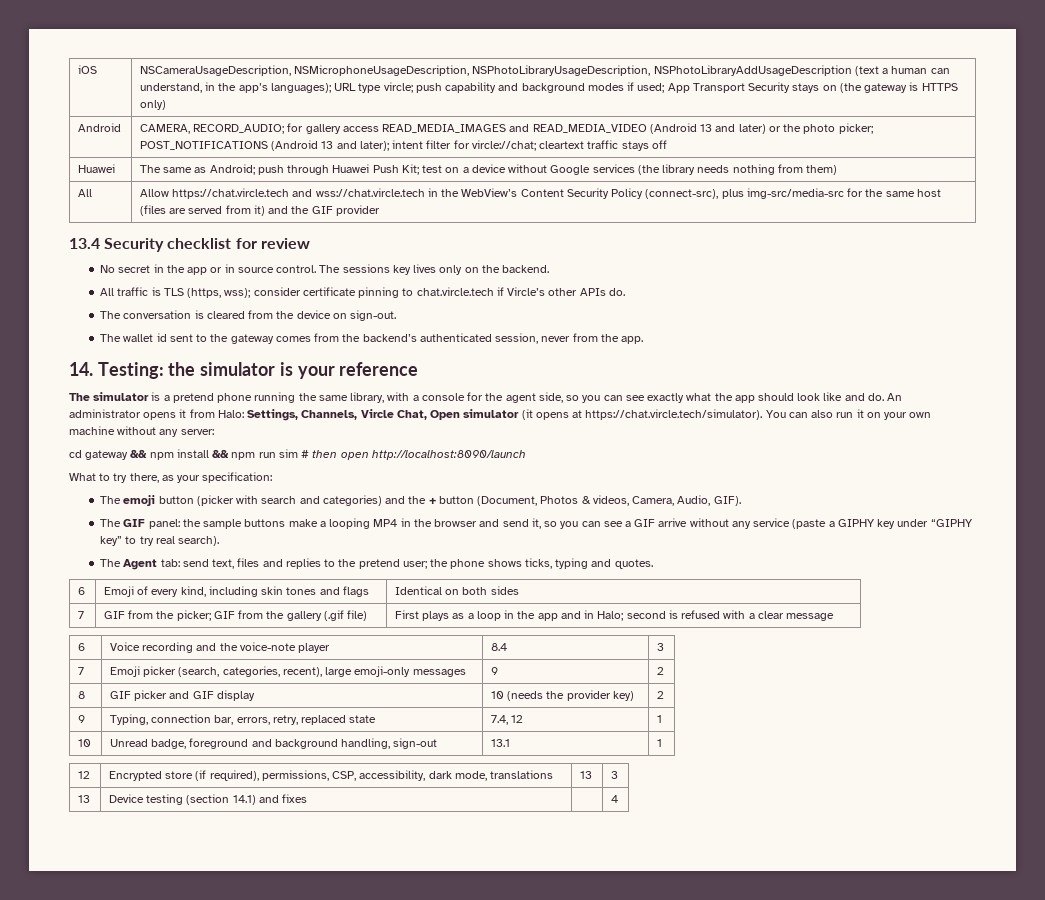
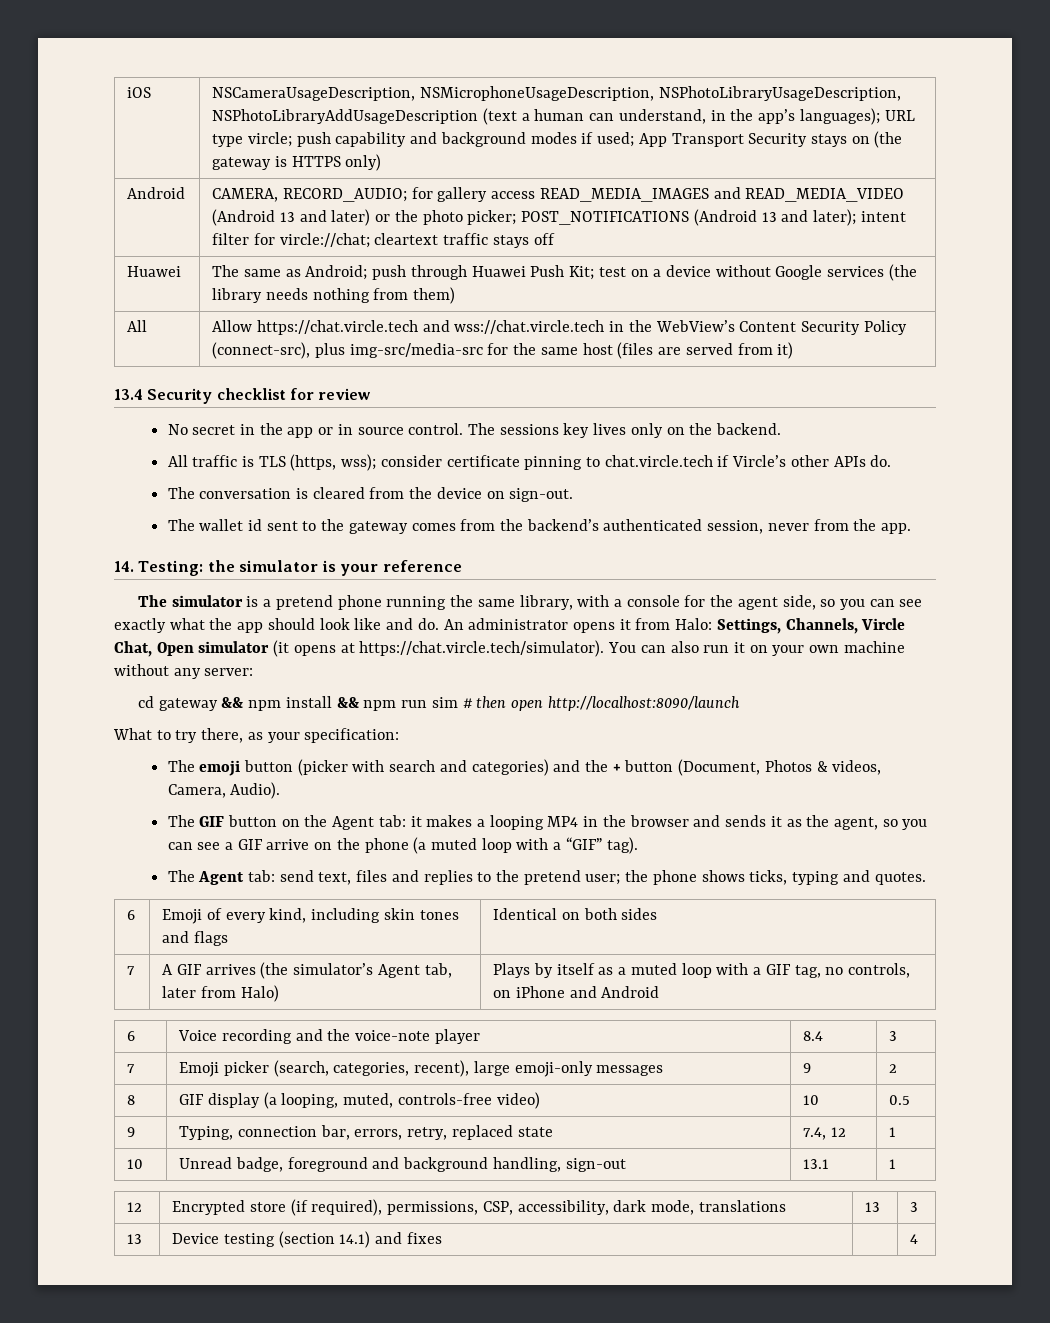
[268,205,380,216] and the GIF provider -> (794, 350) none
[677,495,741,506] Audio, GIF). -> [230,782,281,799] Audio).
[148,519,318,529] panel: the sample buttons make -> [227,815,473,830] button on the Agent tab: it makes
[502,518,541,529] send it, -> [725,815,879,830] sends it as the agent,
[689,518,973,529] [100,536,220,546] without any service (paste a GIPHY key under “GIPHY key” to try real search). -> [314,837,638,854] on the phone (a muted loop with a “GIF” tag).
[104,610,368,621] [395,610,835,621] GIF from the picker; GIF from the gallery (.gif file) | First plays as a loop in the app and in Halo; second is refused with a clear message -> [162,962,452,979] [162,985,279,1002] [493,963,910,978] [493,986,660,998] A GIF arrives (the simulator’s Agent tab, later from Halo) | Plays by itself as a muted loop with a GIF tag, no controls, on iPhone and Android
[134,690,255,701] [491,690,634,701] [657,691,665,699] picker and GIF display | 10 (needs the provider key) | 2 -> [208,1092,540,1109] [803,1095,820,1105] [889,1095,911,1105] display (a looping, muted, controls-free video) | 10 | 0.5

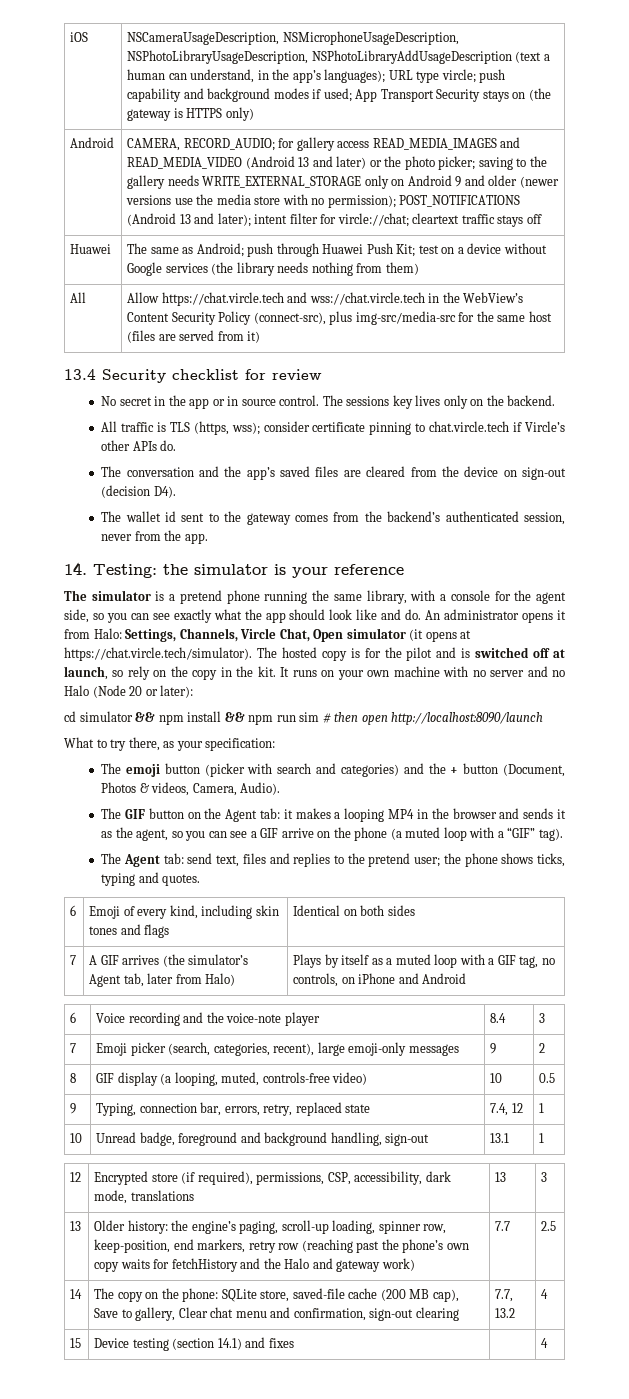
(517, 217) none -> [478,156,547,170] [127,175,559,189] [126,194,396,208] saving to the gallery needs WRITE_EXTERNAL_STORAGE only on Android 9 and older (newer versions use the media store with no permission);
[295,488,308,499] is -> [198,466,361,480] and the app’s saved files are
[509,488,574,502] sign-out. -> [522,467,566,480] [101,485,176,498] sign-out (decision D4).
[608,641,905,656] [114,664,254,679] You can also run it on your own machine without any server: -> [256,647,566,661] [64,666,565,680] [64,685,194,698] The hosted copy is for the pilot and is switched off at launch, so rely on the copy in the kit. It runs on your own machine with no server and no Halo (Node 20 or later):
[158,698,218,711] gateway -> [79,711,133,722] simulator
(143, 1239) none -> [94,1220,447,1234] [94,1239,469,1253] [94,1258,415,1272] [495,1221,511,1231] [541,1221,557,1231] [70,1289,83,1299] [94,1288,459,1302] [94,1307,459,1321] [495,1289,514,1302] [495,1308,516,1318] [541,1289,549,1299] [70,1338,82,1348] | Older history: the engine’s paging, scroll-up loading, spinner row, keep-position, end markers, retry row (reaching past the phone’s own copy waits for fetchHistory and the Halo and gateway work) | 7.7 | 2.5 // 14 | The copy on the phone: SQLite store, saved-file cache (200 MB cap), Save to gallery, Clear chat menu and confirmation, sign-out clearing | 7.7, 13.2 | 4 // 15

